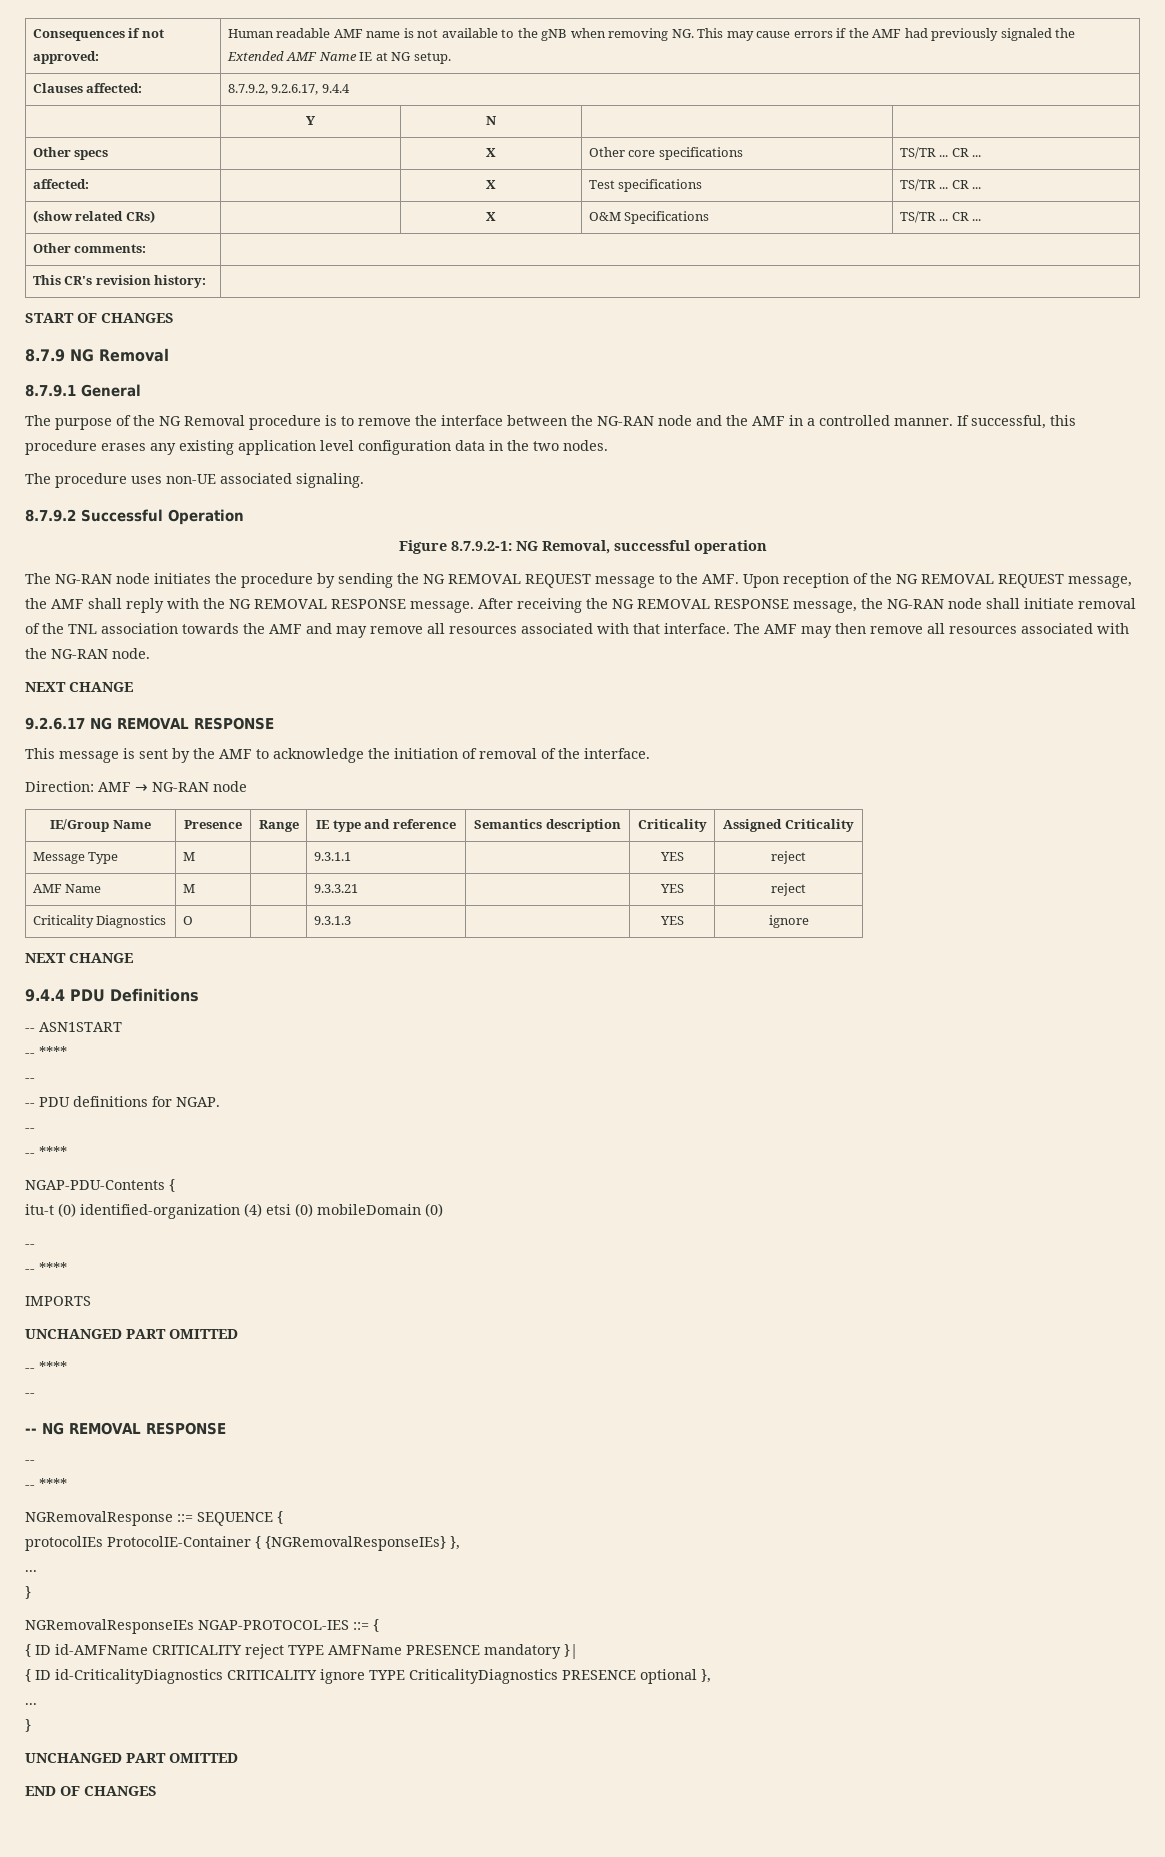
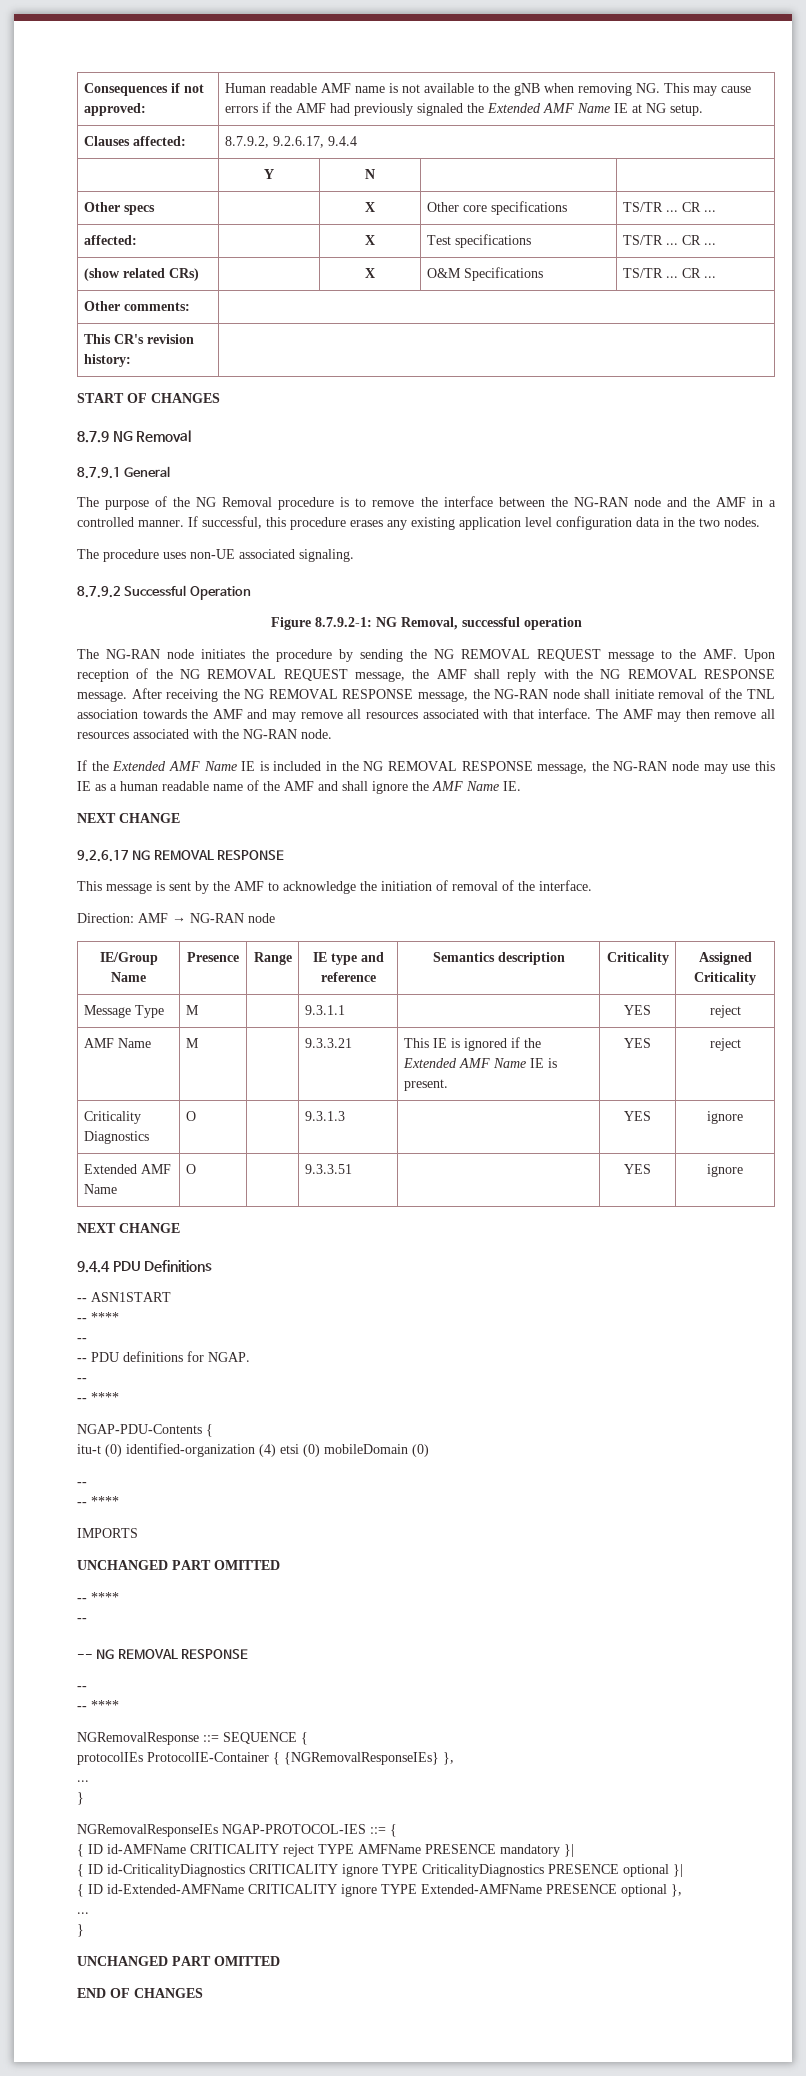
(150, 653) none -> [77,760,776,774] [77,780,521,794] // If the Extended AMF Name IE is included in the NG REMOVAL RESPONSE message, the NG-RAN node may use this IE as a human readable name of the AMF and shall ignore the AMF Name IE.
(358, 888) none -> [403,1037,541,1051] [402,1058,557,1068] [403,1079,448,1091] This IE is ignored if the Extended AMF Name IE is present.
(809, 921) none -> [83,1164,171,1174] [83,1184,117,1194] [185,1164,196,1174] [304,1164,352,1174] [624,1164,651,1174] [707,1164,743,1177] // Extended AMF Name | O | | 9.3.3.51 | | YES | ignore
(697, 1676) none -> [673,1864,683,1877] [77,1884,667,1897] }| // { ID id-Extended-AMFName CRITICALITY ignore TYPE Extended-AMFName PRESENCE optional

